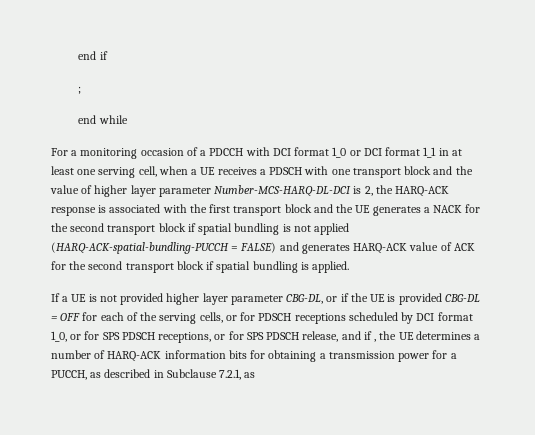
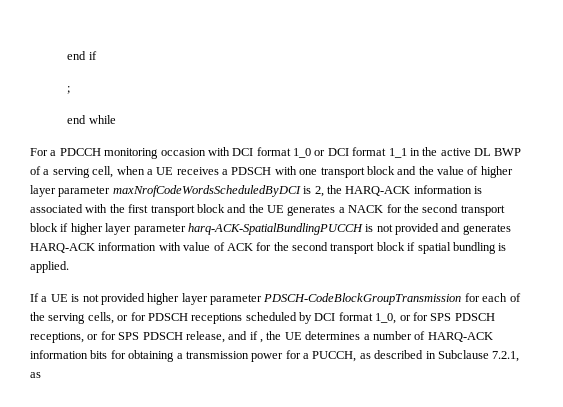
(78, 153) none -> [59,148,101,156] PDCCH
[186,147,244,156] of a PDCCH -> (206, 152) none
[451,149,462,156] [51,166,97,175] at least one -> [422,147,522,156] [30,166,50,175] the active DL BWP of a
[214,185,352,197] Number-MCS-HARQ-DL-DCI -> [112,185,301,197] maxNrofCodeWordsScheduledByDCI
[51,207,96,216] response -> [413,185,472,194] information
[198,223,350,235] [51,242,277,254] spatial bundling is not applied (HARQ-ACK-spatial-bundling-PUCCH = FALSE) -> [70,223,439,235] higher layer parameter harq-ACK-SpatialBundlingPUCCH is not provided
(408, 248) none -> [98,242,181,251] information with
[286,293,480,305] [51,313,81,321] CBG-DL, or if the UE is provided CBG-DL = OFF -> [263,293,462,305] PDSCH-CodeBlockGroupTransmission

